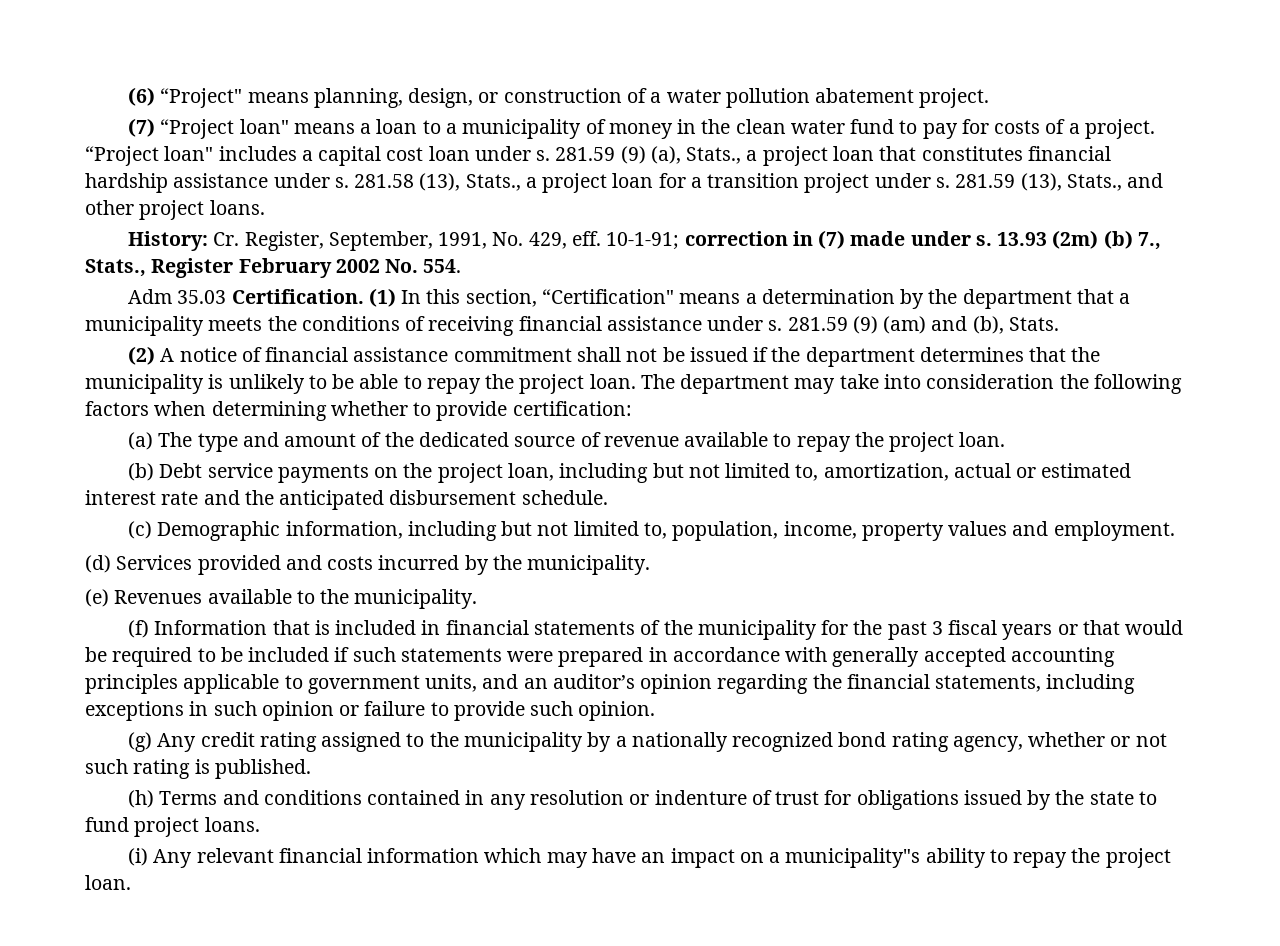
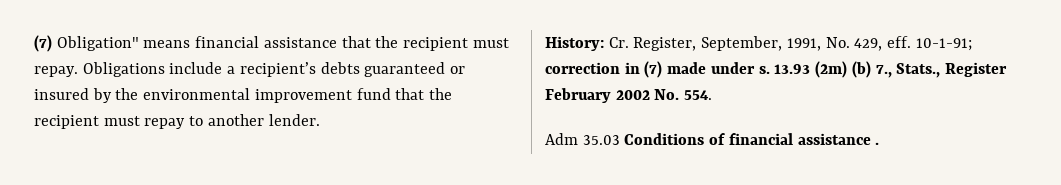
[128,87,990,108] [128,118,1155,139] [85,146,1111,166] [85,173,1164,193] [85,200,265,220] (6) “Project" means planning, design, or construction of a water pollution abatement project. // (7) “Project loan" means a loan to a municipality of money in the clean water fund to pay for costs of a project. “Project loan" includes a capital cost loan under s. 281.59 (9) (a), Stats., a project loan that constitutes financial hardship assistance under s. 281.58 (13), Stats., a project loan for a transition project under s. 281.59 (13), Stats., and other project loans. -> [34,35,509,52] [34,62,466,77] [34,88,453,103] [34,114,320,129] (7) Obligation" means financial assistance that the recipient must repay. Obligations include a recipient’s debts guaranteed or insured by the environmental improvement fund that the recipient must repay to another lender.
[231,288,1131,309] [85,316,1059,336] [128,346,1101,367] [85,374,1182,394] [85,401,632,421] [128,432,1006,452] [128,463,1132,483] [85,490,608,510] [128,521,1175,541] [85,555,651,575] [85,589,478,609] [128,620,1184,640] [85,647,1115,667] [85,674,1136,694] [85,701,656,721] [128,732,1167,752] [85,759,311,779] [128,790,1157,810] [85,817,260,837] [128,848,1171,868] [85,875,131,890] Certification. (1) In this section, “Certification" means a determination by the department that a municipality meets the conditions of receiving financial assistance under s. 281.59 (9) (am) and (b), Stats. // (2) A notice of financial assistance commitment shall not be issued if the department determines that the municipality is unlikely to be able to repay the project loan. The department may take into consideration the following factors when determining whether to provide certification: // (a) The type and amount of the dedicated source of revenue available to repay the project loan. // (b) Debt service payments on the project loan, including but not limited to, amortization, actual or estimated interest rate and the anticipated disbursement schedule. // (c) Demographic information, including but not limited to, population, income, property values and employment. // (d) Services provided and costs incurred by the municipality. // (e) Revenues available to the municipality. // (f) Information that is included in financial statements of the municipality for the past 3 fiscal years or that would be required to be included if such statements were prepared in accordance with generally accepted accounting principles applicable to government units, and an auditor’s opinion regarding the financial statements, including exceptions in such opinion or failure to provide such opinion. // (g) Any credit rating assigned to the municipality by a nationally recognized bond rating agency, whether or not such rating is published. // (h) Terms and conditions contained in any resolution or indenture of trust for obligations issued by the state to fund project loans. // (i) Any relevant financial information which may have an impact on a municipality"s ability to repay the project loan. -> [624,133,880,145] Conditions of financial assistance .

